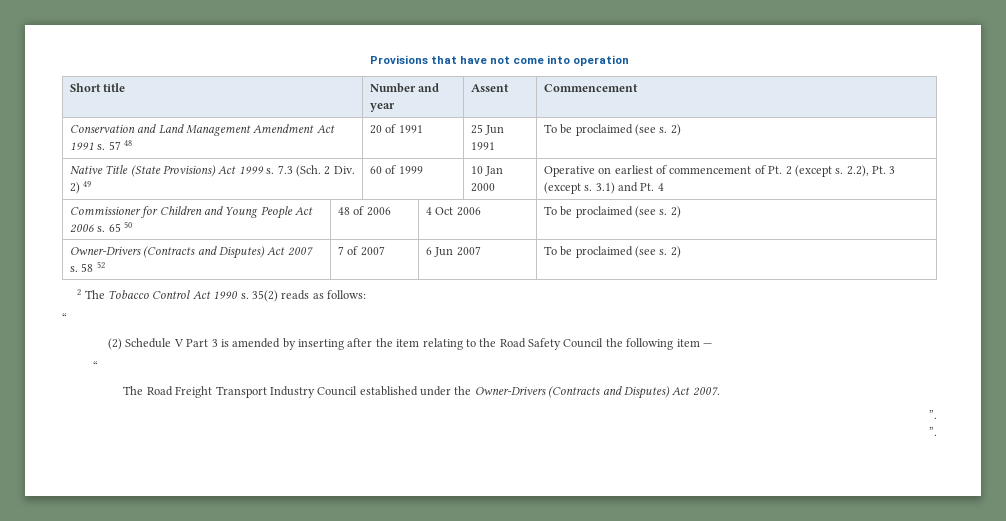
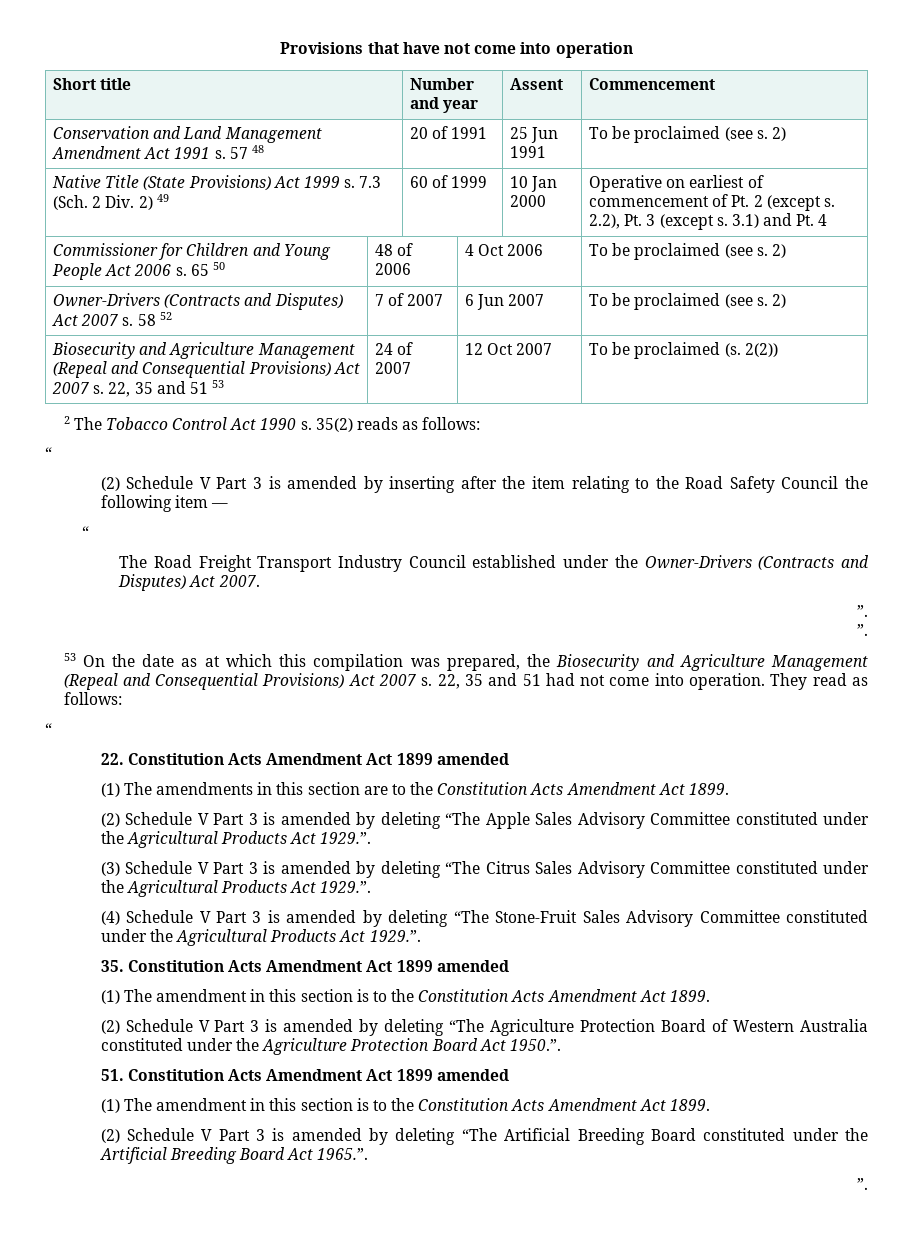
(681, 252) none -> [51,342,355,359] [52,361,360,378] [51,380,225,397] [374,342,414,355] [374,362,411,374] [464,343,553,355] [588,342,778,359] // Biosecurity and Agriculture Management (Repeal and Consequential Provisions) Act 2007 s. 22, 35 and 51 53 | 24 of 2007 | 12 Oct 2007 | To be proclaimed (s. 2(2))
(937, 431) none -> [63,653,868,671] [63,673,869,690] [63,692,122,705] [45,723,52,735] [100,753,509,765] [100,782,730,797] [100,812,870,829] [100,831,372,848] [100,861,870,878] [100,880,372,897] [100,910,868,927] [100,929,421,946] [100,960,509,972] [100,989,711,1004] [100,1019,868,1036] [100,1038,561,1055] [100,1069,509,1081] [100,1098,711,1113] [100,1128,868,1145] [99,1147,369,1164] [857,1178,868,1190] // 53 On the date as at which this compilation was prepared, the Biosecurity and Agriculture Management (Repeal and Consequential Provisions) Act 2007 s. 22, 35 and 51 had not come into operation. They read as follows: // “ // 22. Constitution Acts Amendment Act 1899 amended // (1) The amendments in this section are to the Constitution Acts Amendment Act 1899. // (2) Schedule V Part 3 is amended by deleting “The Apple Sales Advisory Committee constituted under the Agricultural Products Act 1929.”. // (3) Schedule V Part 3 is amended by deleting “The Citrus Sales Advisory Committee constituted under the Agricultural Products Act 1929.”. // (4) Schedule V Part 3 is amended by deleting “The Stone-Fruit Sales Advisory Committee constituted under the Agricultural Products Act 1929.”. // 35. Constitution Acts Amendment Act 1899 amended // (1) The amendment in this section is to the Constitution Acts Amendment Act 1899. // (2) Schedule V Part 3 is amended by deleting “The Agriculture Protection Board of Western Australia constituted under the Agriculture Protection Board Act 1950.”. // 51. Constitution Acts Amendment Act 1899 amended // (1) The amendment in this section is to the Constitution Acts Amendment Act 1899. // (2) Schedule V Part 3 is amended by deleting “The Artificial Breeding Board constituted under the Artificial Breeding Board Act 1965.”. // ”.

